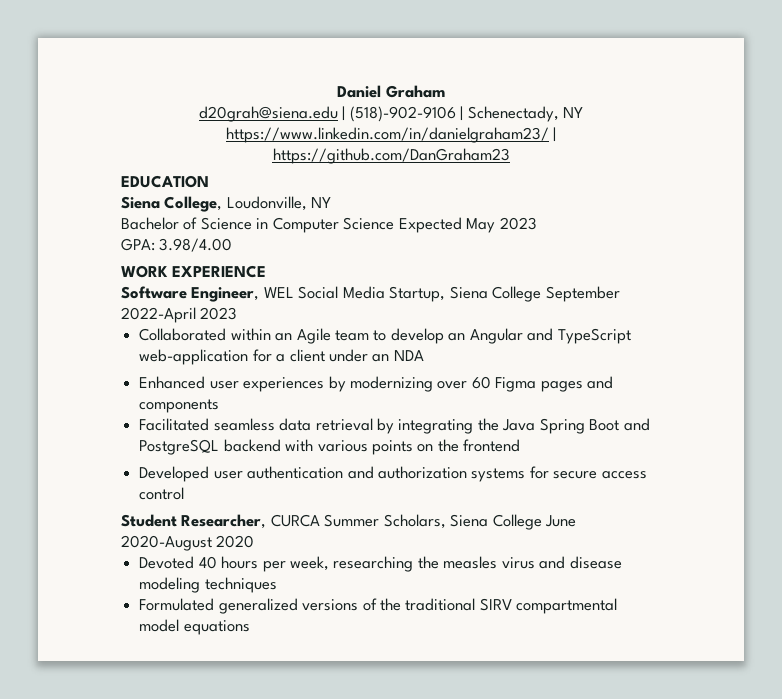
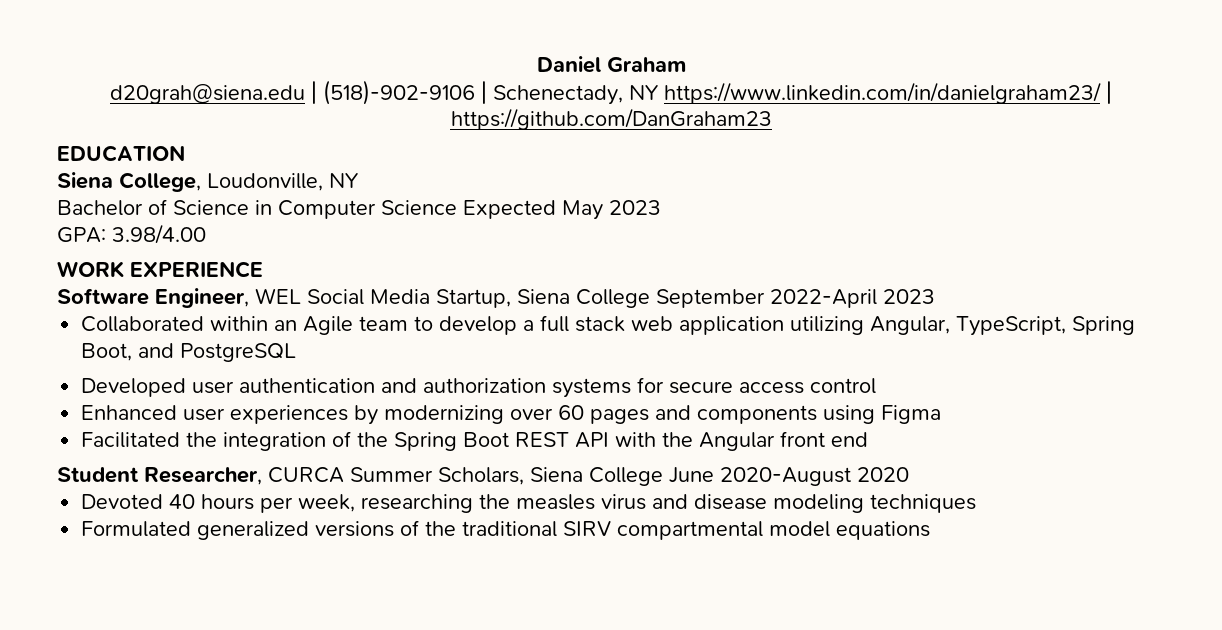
[448,328,631,344] [139,349,424,365] [139,376,614,392] [139,399,220,413] [139,418,650,434] [139,439,521,455] an Angular and TypeScript web-application for a client under an NDA // Enhanced user experiences by modernizing over 60 Figma pages and components // Facilitated seamless data retrieval by integrating the Java Spring Boot and PostgreSQL backend with various points on the frontend -> [523,315,1136,336] [81,343,297,362] a full stack web application utilizing Angular, TypeScript, Spring Boot, and PostgreSQL
(185, 493) none -> [81,405,942,425] [81,431,869,451] // Enhanced user experiences by modernizing over 60 pages and components using Figma // Facilitated the integration of the Spring Boot REST API with the Angular front end

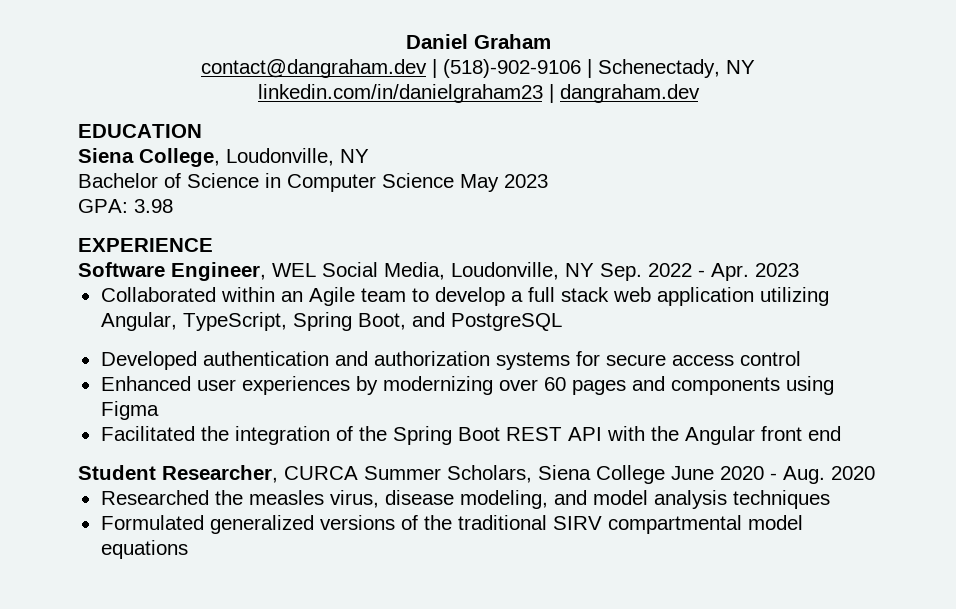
[110,84,305,104] d20grah@siena.edu -> [201,59,427,78] contact@dangraham.dev
[664,81,1112,104] [450,108,772,130] https://www.linkedin.com/in/danielgraham23/ | https://github.com/DanGraham23 -> [257,84,700,103] linkedin.com/in/danielgraham23 | dangraham.dev
[463,200,556,219] Expected -> (454, 180) none
[112,224,206,244] [57,261,124,278] 3.98/4.00 // WORK -> [134,199,173,213] 3.98 //
[370,289,877,308] Media Startup, Siena College September 2022-April -> [384,262,749,281] Media, Loudonville, NY Sep. 2022 - Apr.
[192,381,235,394] user -> (197, 360) none
[720,467,909,486] [81,494,865,513] 2020-August 2020 // Devoted 40 hours per week, researching the measles virus and disease modeling -> [720,466,875,484] [100,490,727,509] 2020 - Aug. 2020 // Researched the measles virus, disease modeling, and model analysis

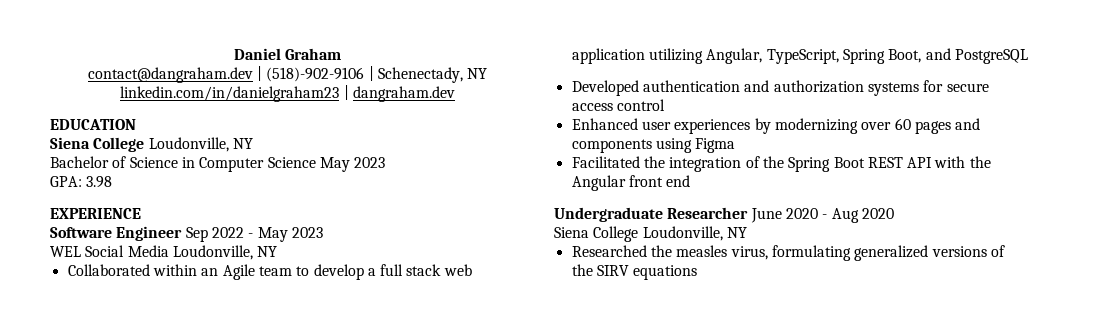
[139,148,220,167] College, -> [93,137,145,152] College
[171,262,266,281] Engineer, -> [116,226,323,242] Engineer Sep 2022 - May 2023 //
[384,262,799,281] Media, Loudonville, NY Sep. 2022 - Apr. 2023 -> [127,245,278,260] Media Loudonville, NY
[78,465,665,484] Student Researcher, CURCA Summer Scholars, Siena College -> [554,207,749,222] Undergraduate Researcher
[783,466,875,484] Aug. 2020 -> [831,208,894,223] [554,226,747,242] Aug 2020 // Siena College Loudonville, NY
[384,490,830,509] [100,515,803,534] disease modeling, and model analysis techniques // Formulated generalized versions of the traditional SIRV compartmental model -> [771,245,1005,261] [571,264,629,276] formulating generalized versions of the SIRV

